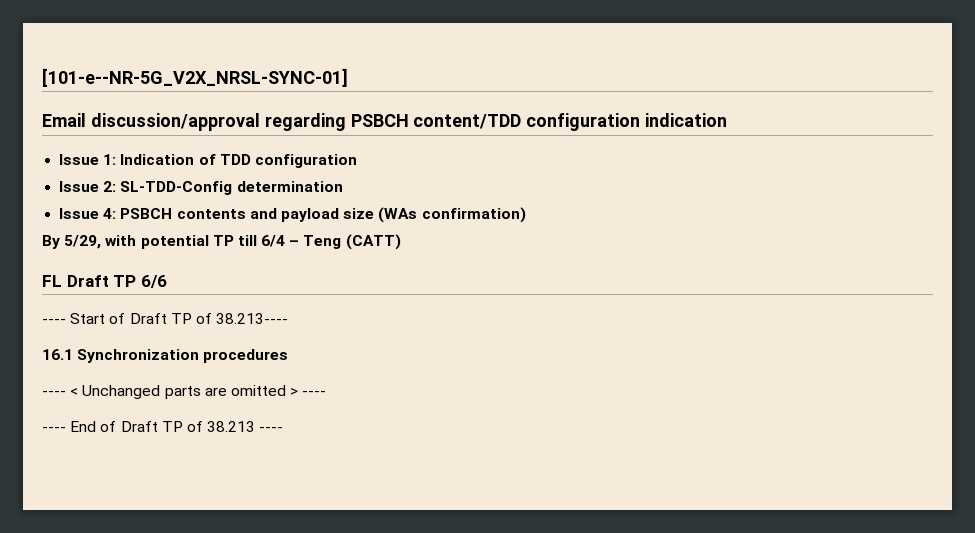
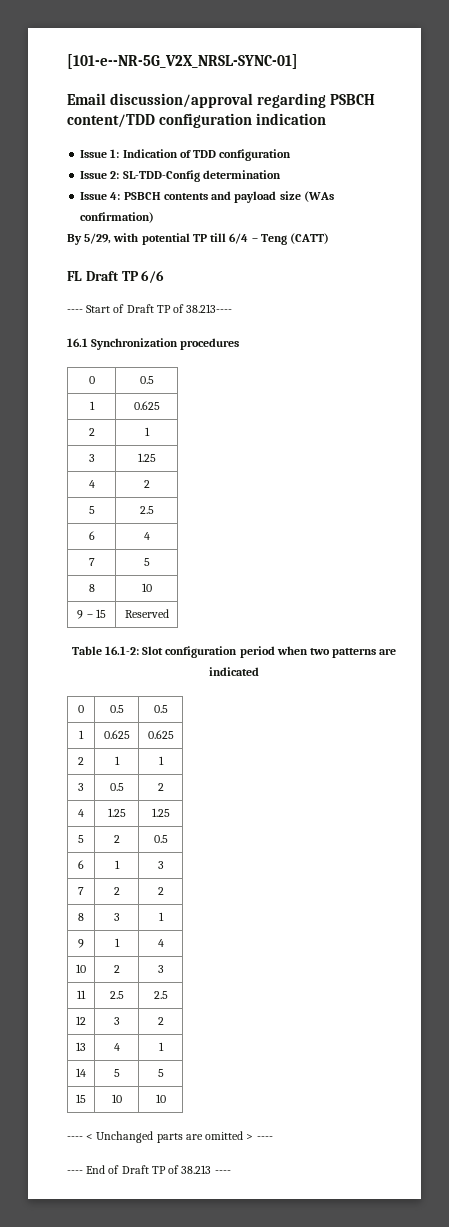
(289, 356) none -> [88,376,95,384] [139,376,154,384] [89,401,95,410] [133,401,160,410] [88,428,95,436] [144,427,150,436] [88,454,95,462] [137,453,156,462] [88,480,95,488] [143,480,150,488] [88,506,95,514] [139,506,154,514] [88,531,95,540] [143,532,150,540] [88,558,95,566] [143,558,150,566] [88,584,95,592] [141,583,152,592] [77,609,106,619] [124,609,169,618] [71,646,397,658] [209,667,259,676] [78,705,84,713] [109,705,124,713] [153,705,168,713] [79,730,84,739] [103,730,130,739] [147,730,174,739] [78,757,84,765] [114,756,120,765] [158,756,164,765] [78,783,84,791] [109,783,124,791] [157,783,164,791] [78,809,84,817] [107,808,126,817] [151,808,170,817] [78,835,84,843] [113,835,120,843] [153,835,168,843] [78,860,84,869] [114,860,120,869] [157,861,164,869] [78,887,84,895] [113,887,120,895] [157,887,164,895] [78,913,84,921] [113,913,120,921] [158,912,164,921] [78,939,84,948] [114,938,120,947] [157,939,164,947] [76,964,86,973] [113,965,120,973] [157,965,164,973] [77,990,86,999] [109,991,124,999] [153,991,168,999] [76,1016,86,1025] [113,1017,120,1025] [157,1017,164,1025] [76,1042,86,1051] [113,1043,120,1051] [158,1042,164,1051] [76,1068,86,1077] [113,1069,120,1077] [157,1069,164,1077] [76,1094,86,1103] [111,1094,122,1103] [155,1094,166,1103] // 0 | 0.5 // 1 | 0.625 // 2 | 1 // 3 | 1.25 // 4 | 2 // 5 | 2.5 // 6 | 4 // 7 | 5 // 8 | 10 // 9 – 15 | Reserved // Table 16.1-2: Slot configuration period when two patterns are indicated // 0 | 0.5 | 0.5 // 1 | 0.625 | 0.625 // 2 | 1 | 1 // 3 | 0.5 | 2 // 4 | 1.25 | 1.25 // 5 | 2 | 0.5 // 6 | 1 | 3 // 7 | 2 | 2 // 8 | 3 | 1 // 9 | 1 | 4 // 10 | 2 | 3 // 11 | 2.5 | 2.5 // 12 | 3 | 2 // 13 | 4 | 1 // 14 | 5 | 5 // 15 | 10 | 10

